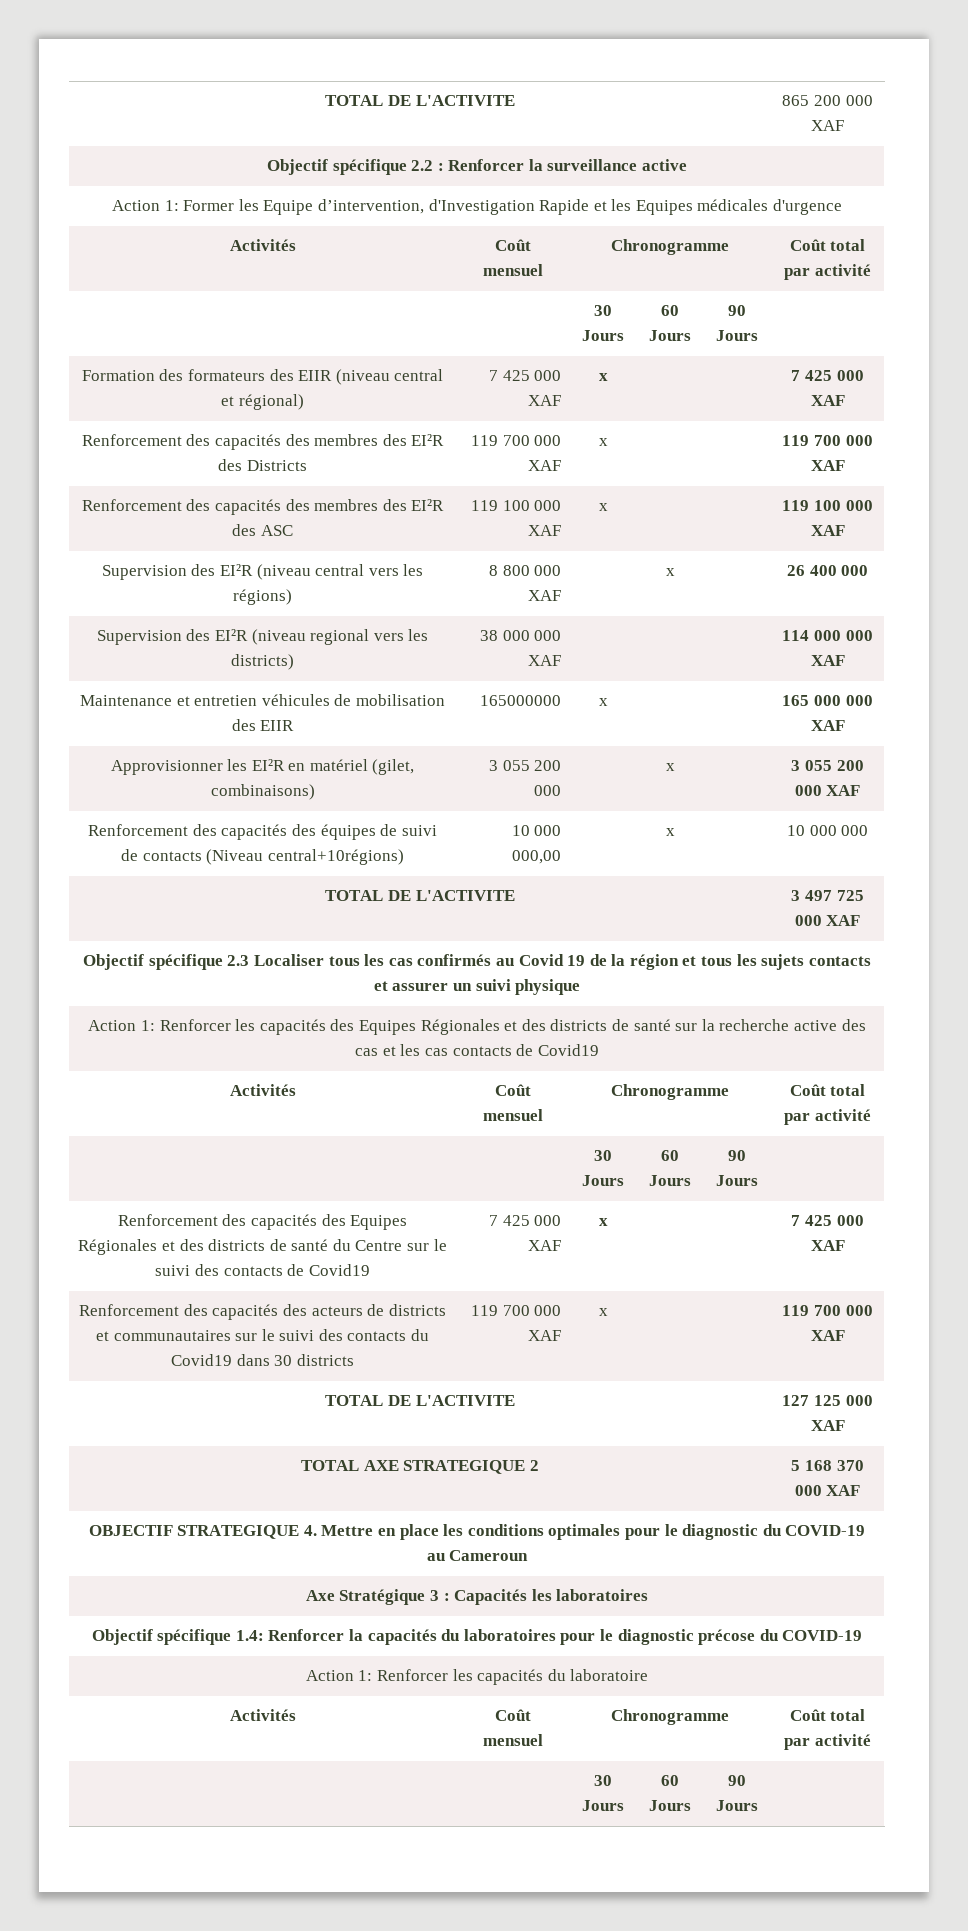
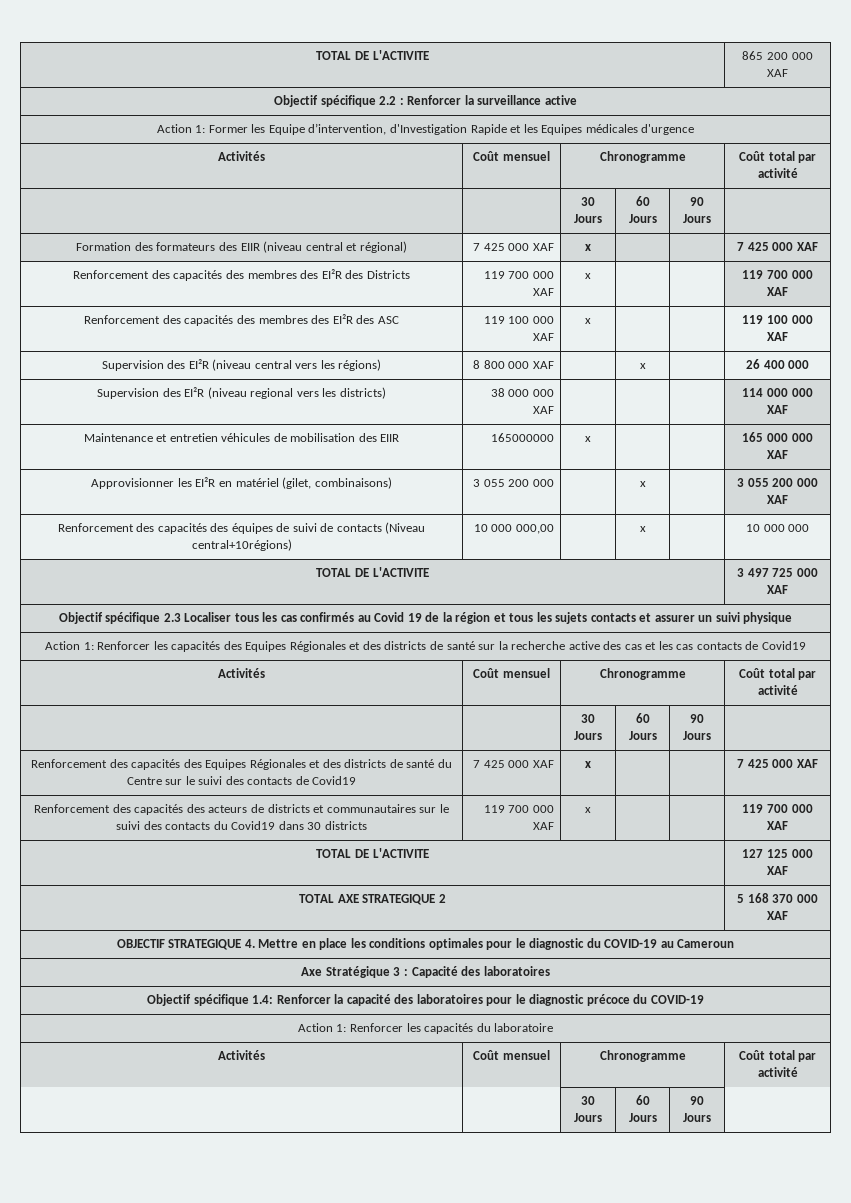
[454,1589,552,1605] Capacités les -> [411,966,481,978] Capacité des
[367,1629,460,1645] capacités du -> [346,994,414,1006] capacité des
[698,1629,756,1645] précose -> [586,994,630,1006] précoce

